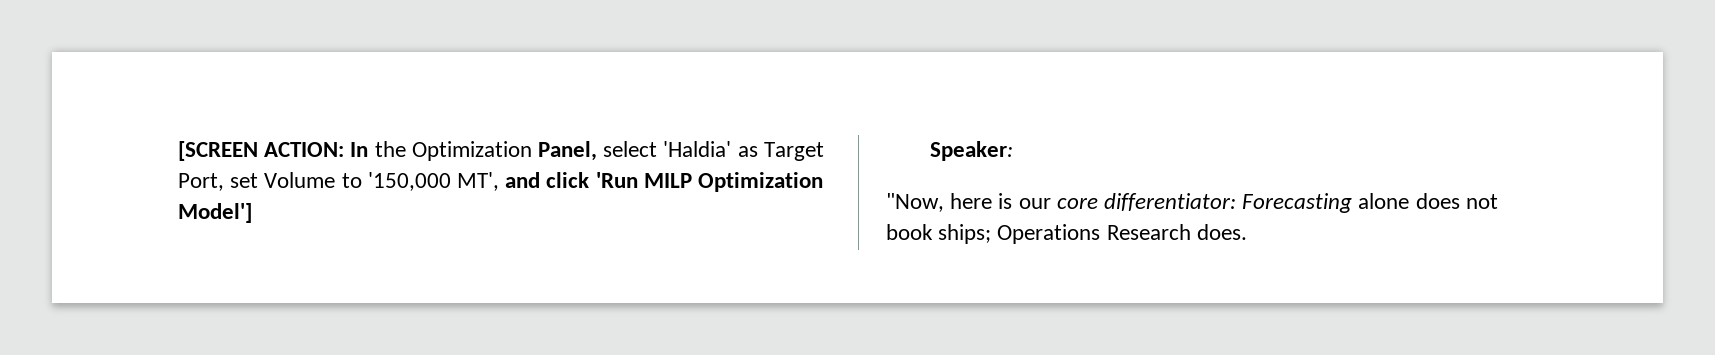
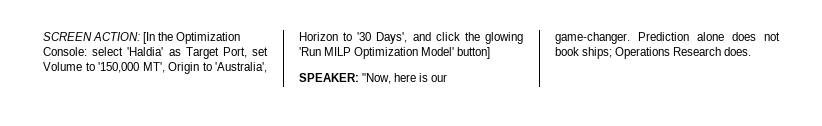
[178,141,369,161] [SCREEN ACTION: In -> [43,32,156,44] SCREEN ACTION: [In
[538,141,598,161] Panel, -> [43,47,87,56] Console:
[505,172,824,192] [178,203,252,223] [929,141,1013,161] and click 'Run MILP Optimization Model'] // Speaker: // -> [168,62,267,74] [299,32,523,44] [299,47,491,59] [299,73,359,82] Origin to 'Australia', Horizon to '30 Days', and click the glowing 'Run MILP Optimization Model' button] // SPEAKER:
[1056,193,1353,213] core differentiator: Forecasting -> [555,32,689,44] game-changer. Prediction

